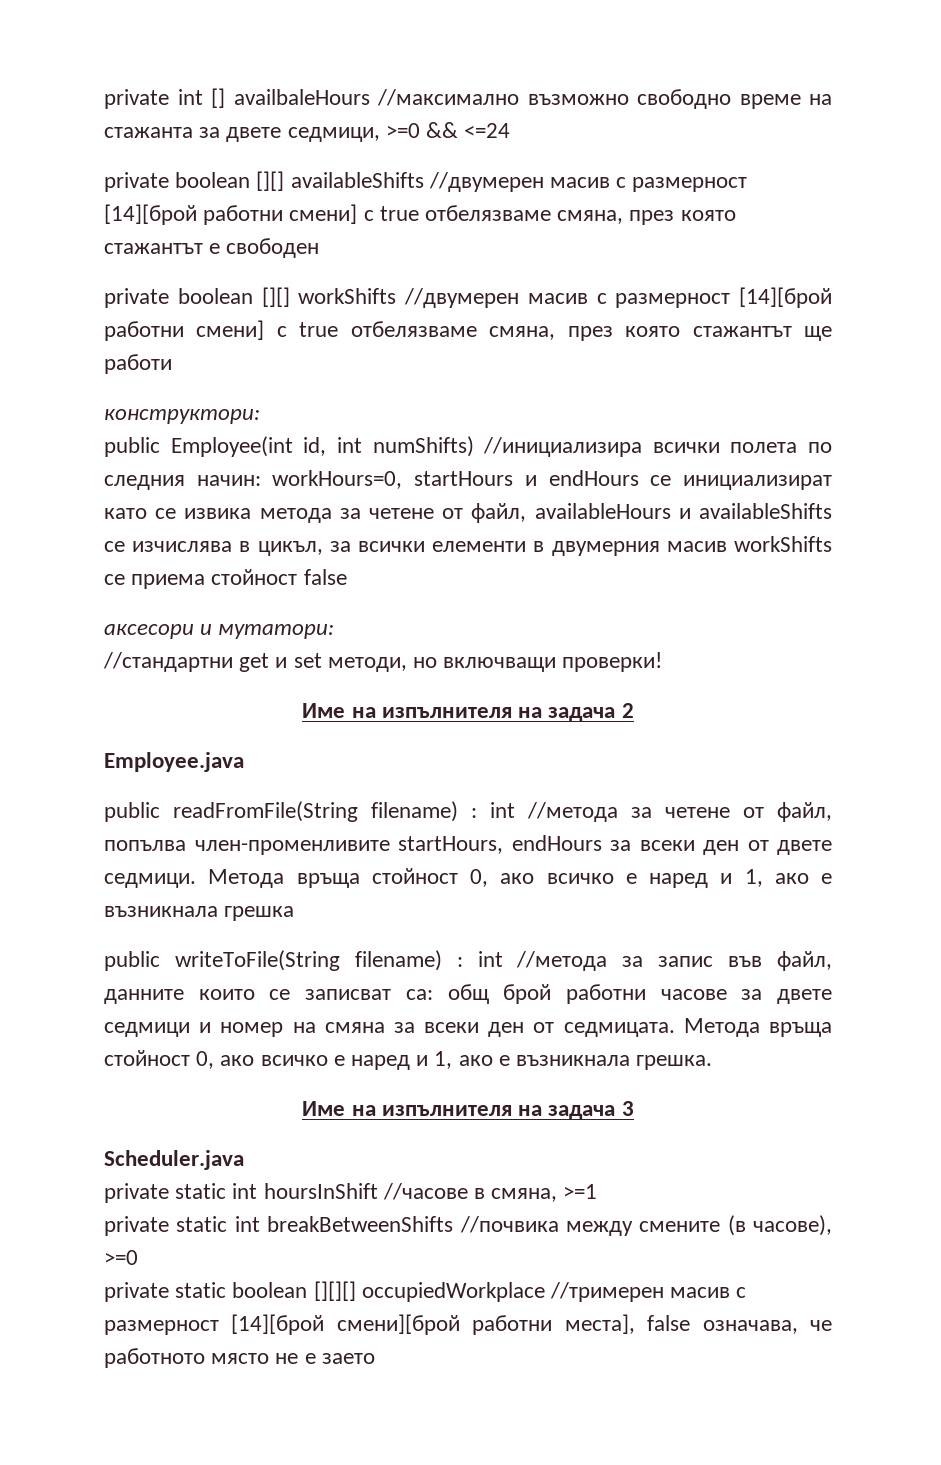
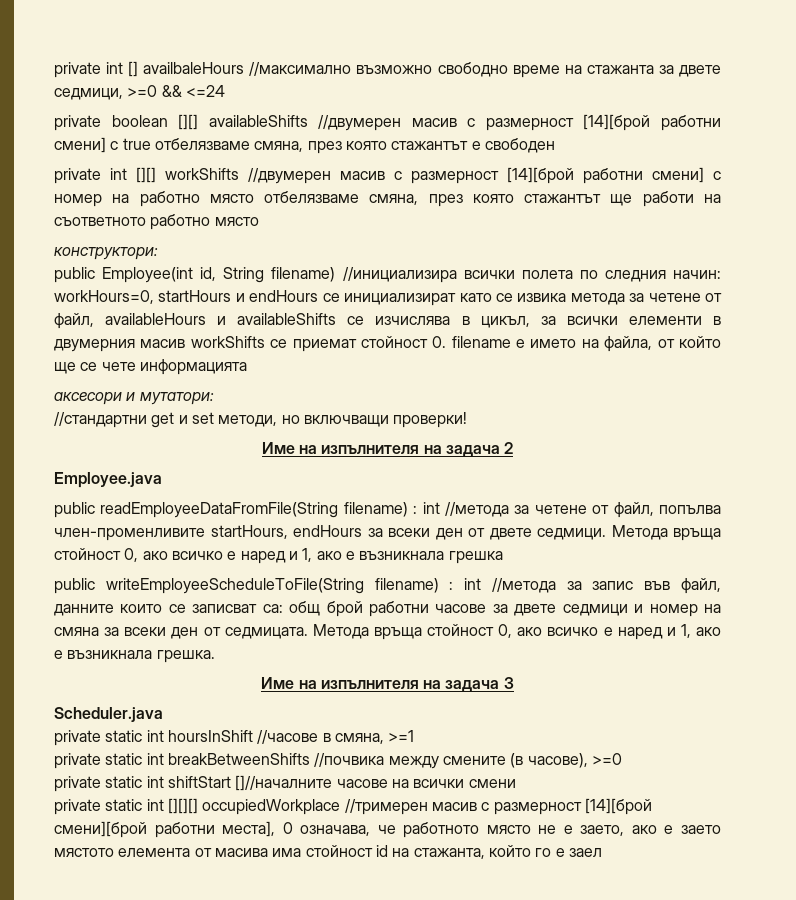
[177,288,253,304] boolean -> [110,168,127,180] int
[299,322,339,337] true -> [54,191,254,207] номер на работно място
(172, 364) none -> [703,194,721,203] [54,214,259,230] на съответното работно място
[336,436,474,457] int numShifts) -> [223,267,336,283] String filename)
[131,569,347,589] приема стойност false -> [292,336,721,352] [54,359,247,375] приемат стойност 0. filename е името на файла, от който ще се чете информацията
[173,801,358,822] readFromFile(String -> [100,502,339,518] readEmployeeDataFromFile(String
[174,950,340,971] writeToFile(String -> [105,578,364,594] writeEmployeeScheduleToFile(String
[232,1282,308,1298] boolean -> [146,775,516,791] [54,799,164,815] int shiftStart []//началните часове на всички смени // private static int
[647,1315,691,1331] false -> [282,822,293,834] 0
[321,1353,375,1364] заето -> [580,825,722,836] [54,845,602,859] заето, ако е заето мястото елемента от масива има стойност id на стажанта, който го е заел

